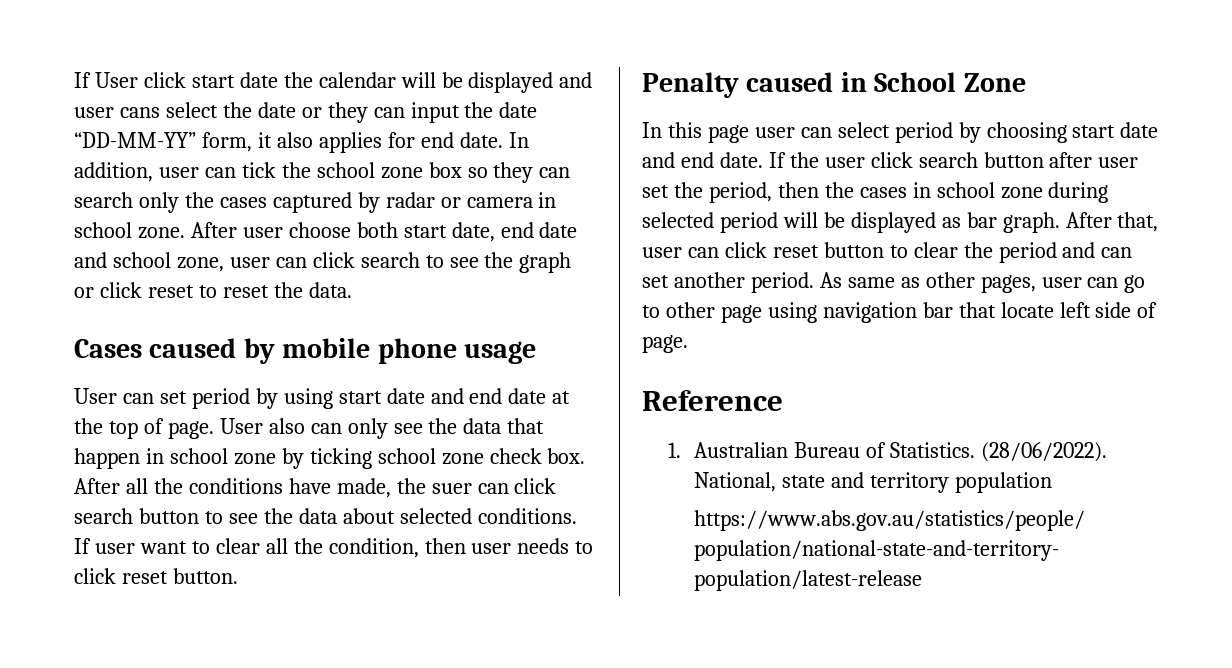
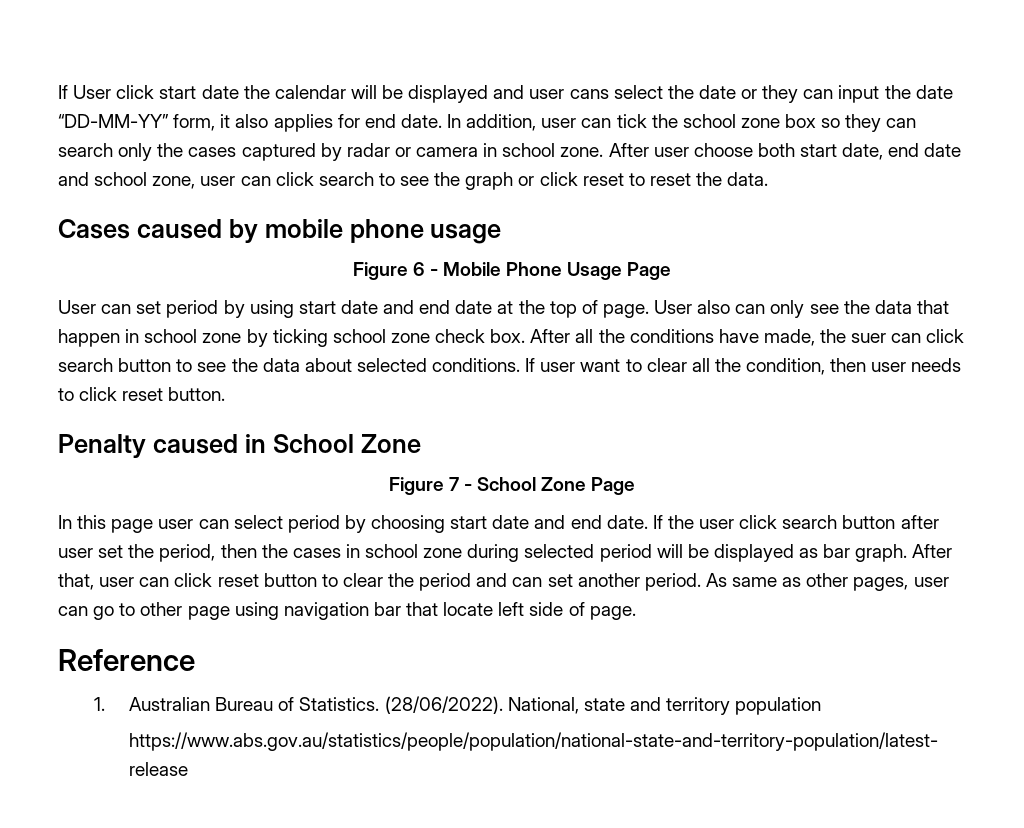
(537, 352) none -> [352,262,672,280] // Figure 6 - Mobile Phone Usage Page
(1026, 82) none -> [388,477,636,495] // Figure 7 - School Zone Page

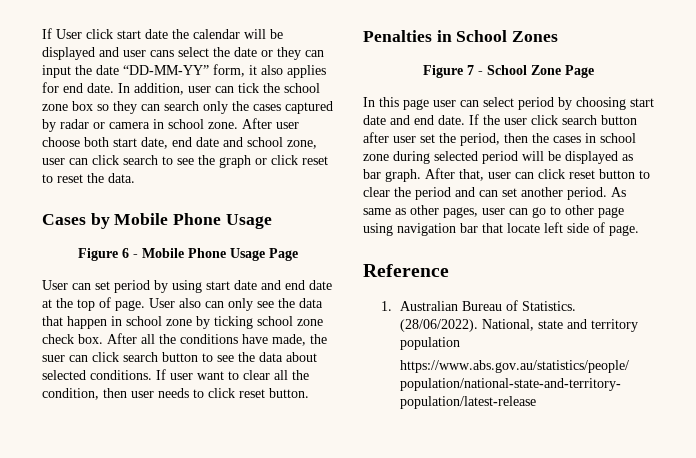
[136,219,502,244] caused by mobile phone usage -> [90,213,272,229] by Mobile Phone Usage
[58,434,238,458] Penalty caused -> [363,30,432,42] Penalties
[360,434,421,453] Zone -> [512,31,559,42] Zones

